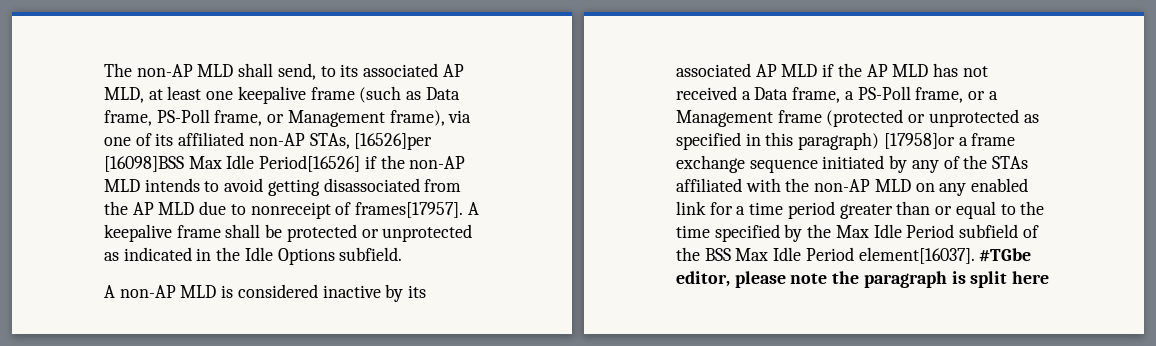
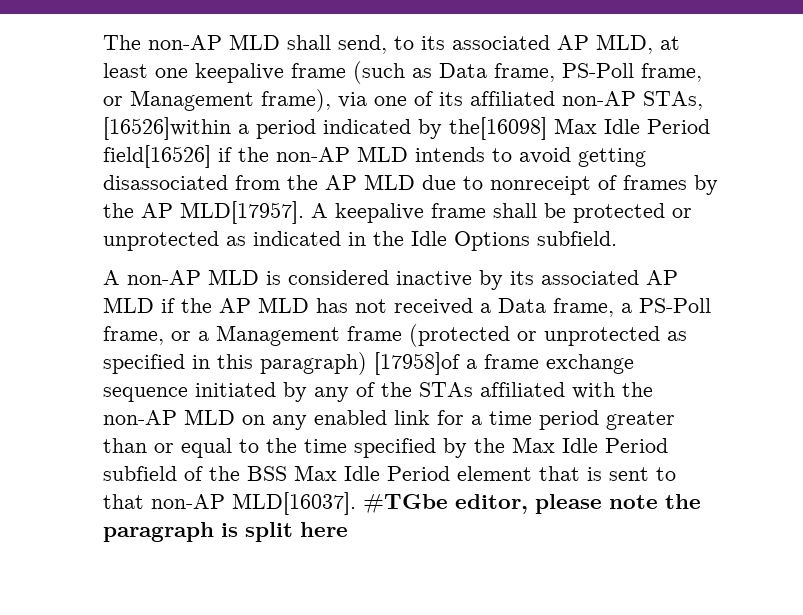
[354,133,433,150] [104,155,361,172] [16526]per [16098]BSS Max Idle Period[16526] -> [103,117,710,140] [103,145,211,168] [16526]within a period indicated by the[16098] Max Idle Period field[16526]
[355,202,464,218] frames[17957]. -> [623,175,718,195] [103,201,304,224] frames by the AP MLD[17957].
[883,133,955,149] [17958]or -> [374,352,460,375] [17958]of
[858,247,975,264] element[16037]. -> [457,466,676,481] [103,492,356,515] element that is sent to that non-AP MLD[16037].

